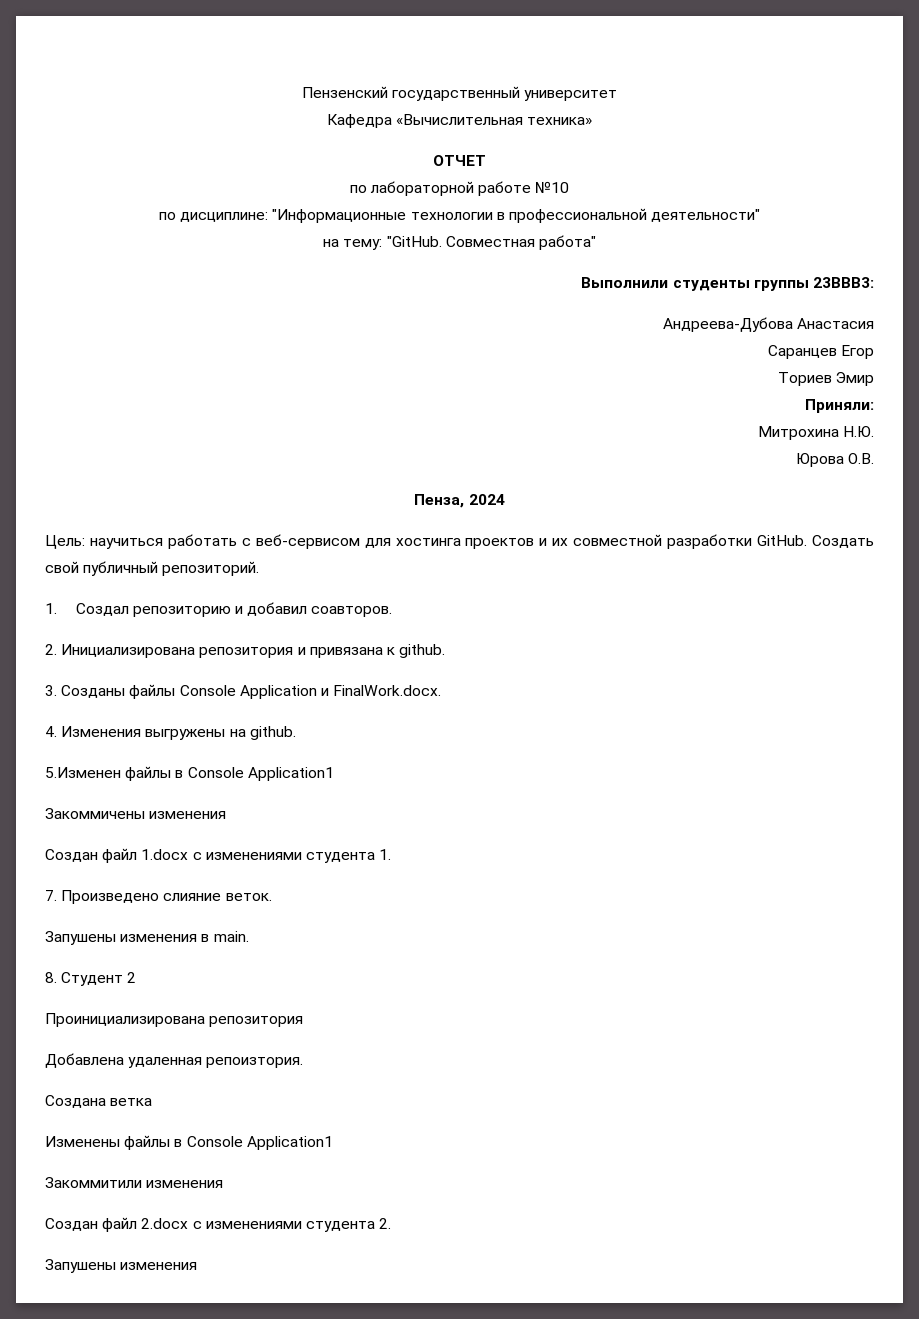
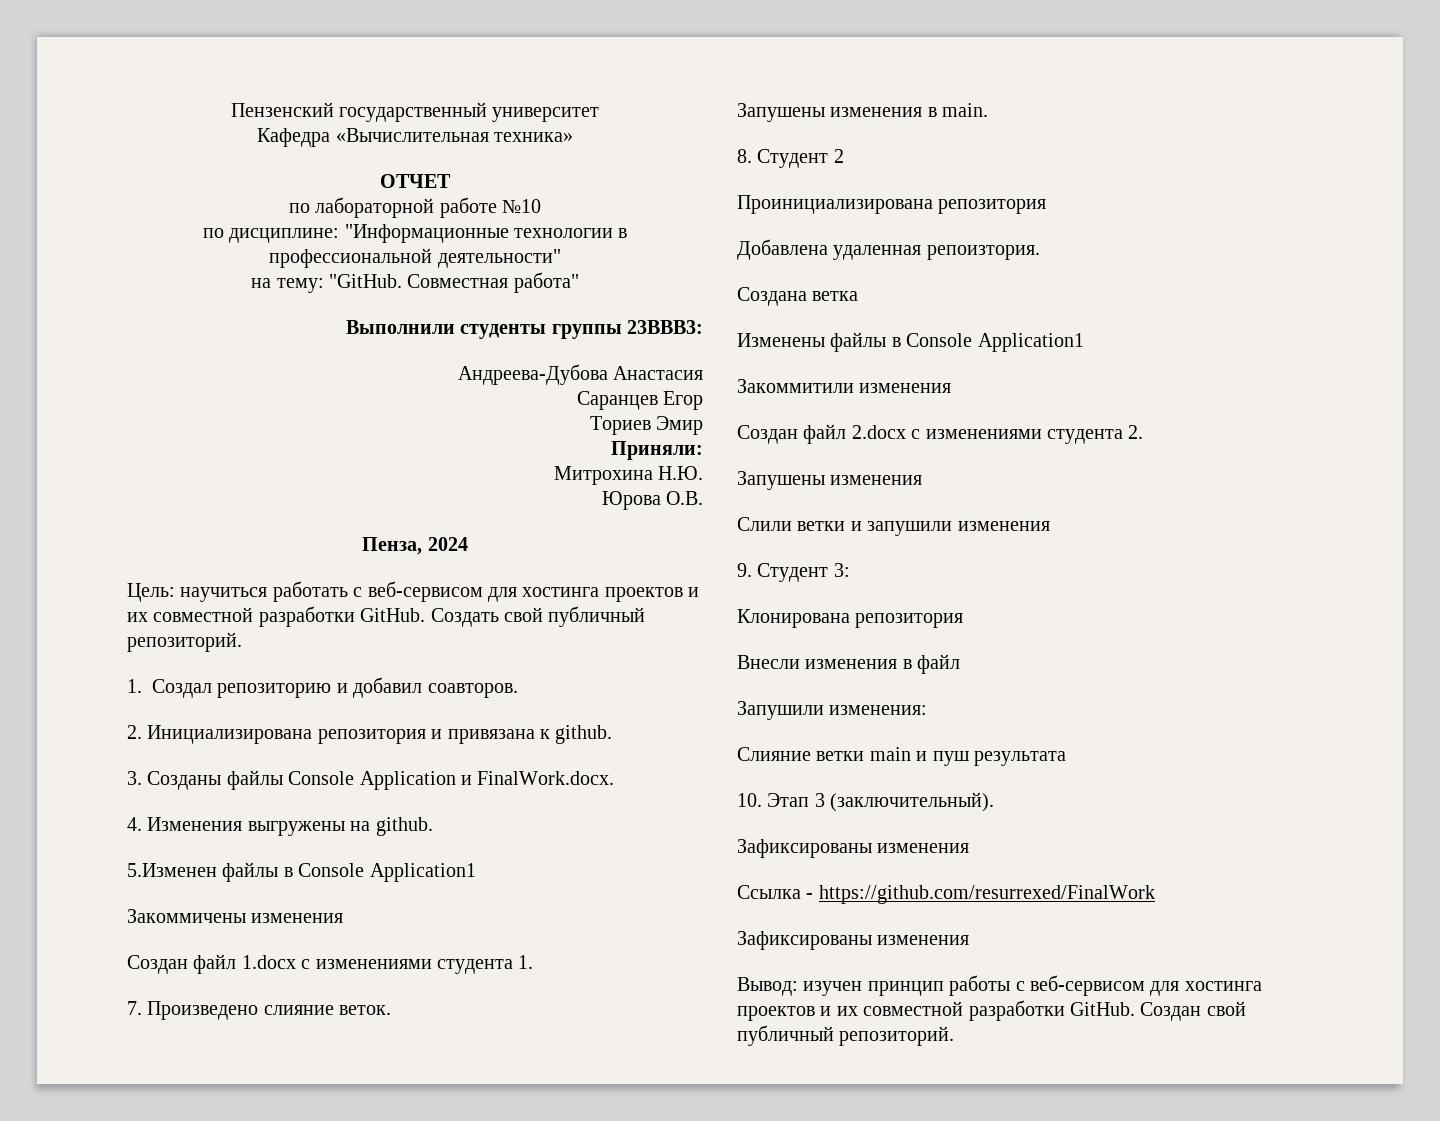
(198, 1266) none -> [737,517,1050,536] [737,563,850,582] [737,609,964,628] [737,654,961,674] [737,701,928,720] [737,747,1066,766] [737,792,995,812] [737,839,970,858] [737,885,1155,904] [737,931,970,950] [737,975,1262,996] [737,1000,1246,1021] [737,1025,955,1046] // Слили ветки и запушили изменения // 9. Студент 3: // Клонирована репозитория // Внесли изменения в файл // Запушили изменения: // Слияние ветки main и пуш результата // 10. Этап 3 (заключительный). // Зафиксированы изменения // Ссылка - https://github.com/resurrexed/FinalWork // Зафиксированы изменения // Вывод: изучен принцип работы с веб-сервисом для хостинга проектов и их совместной разработки GitHub. Создан свой публичный репозиторий.

